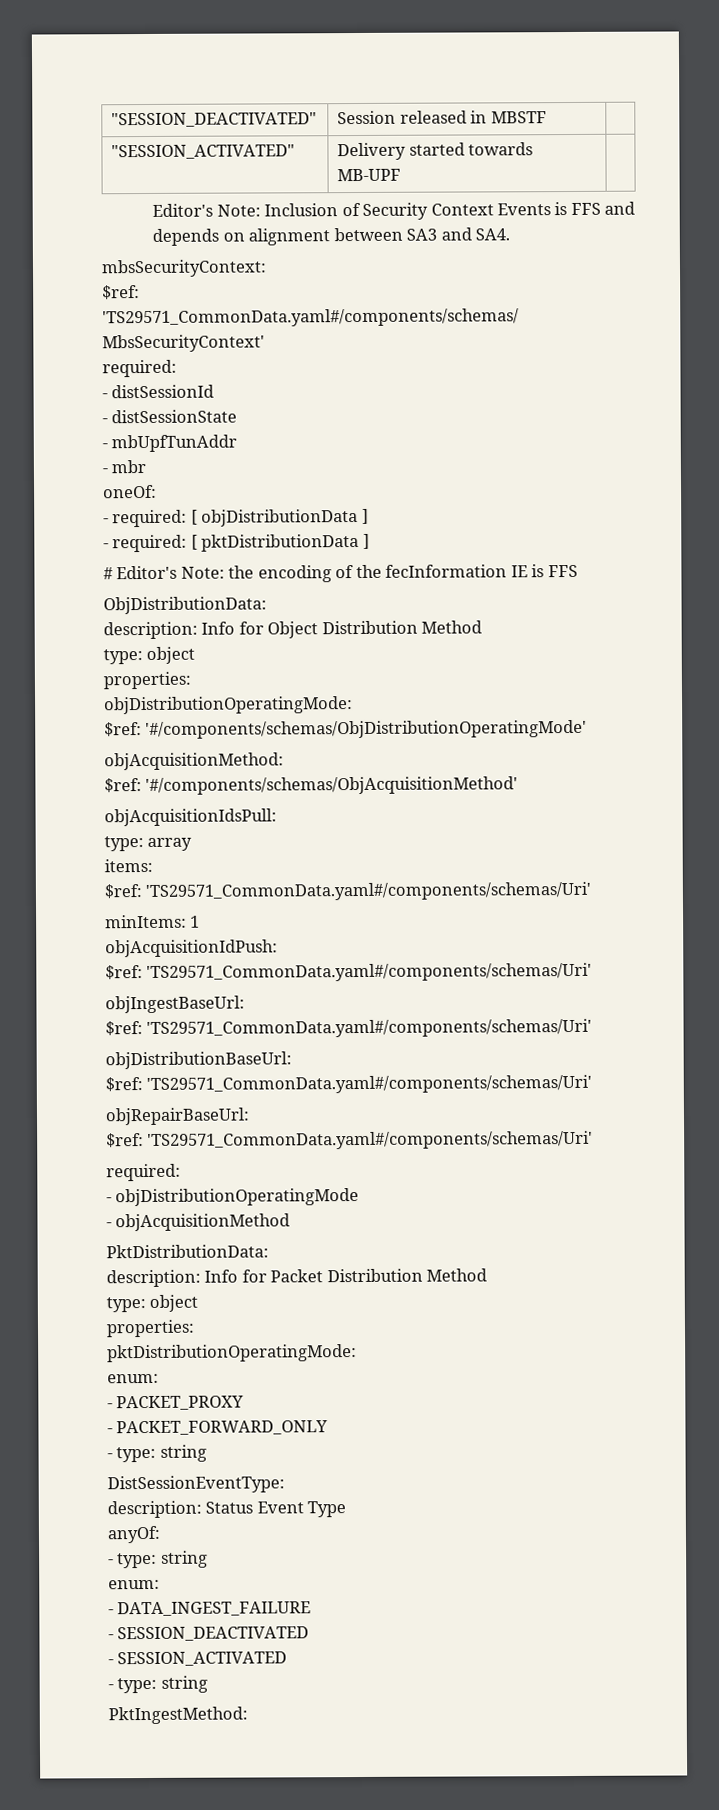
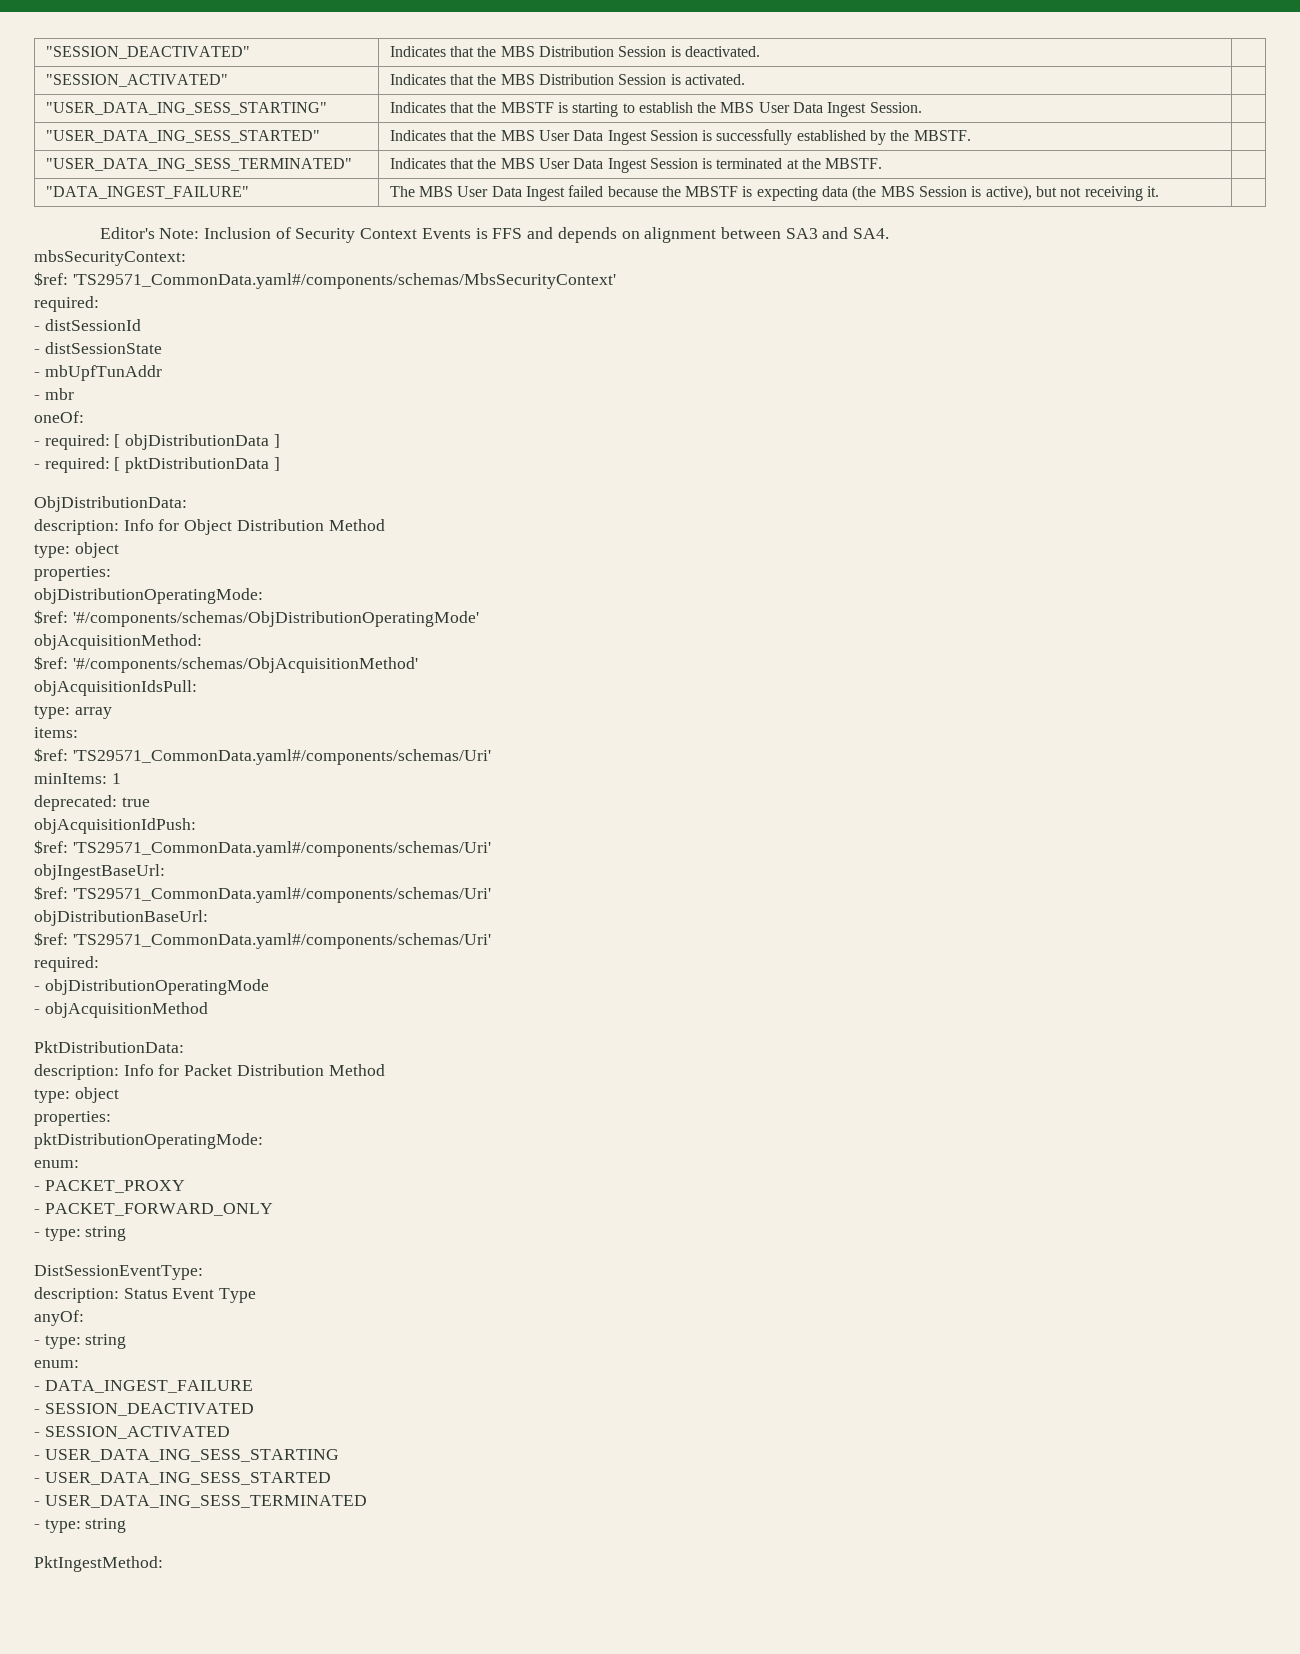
[337,110,547,125] [111,144,296,160] [337,142,534,161] [337,168,402,182] Session released in MBSTF | // "SESSION_ACTIVATED" | Delivery started towards MB-UPF -> [389,46,760,57] [45,74,228,87] [389,74,745,85] [45,102,327,115] [389,102,922,117] [45,130,320,143] [389,129,971,145] [45,158,352,171] [389,158,883,173] [45,186,249,199] [389,185,1159,201] Indicates that the MBS Distribution Session is deactivated. | // "SESSION_ACTIVATED" | Indicates that the MBS Distribution Session is activated. | // "USER_DATA_ING_SESS_STARTING" | Indicates that the MBSTF is starting to establish the MBS User Data Ingest Session. | // "USER_DATA_ING_SESS_STARTED" | Indicates that the MBS User Data Ingest Session is successfully established by the MBSTF. | // "USER_DATA_ING_SESS_TERMINATED" | Indicates that the MBS User Data Ingest Session is terminated at the MBSTF. | // "DATA_INGEST_FAILURE" | The MBS User Data Ingest failed because the MBSTF is expecting data (the MBS Session is active), but not receiving it.
[103,564,578,583] // # Editor's Note: the encoding of the fecInformation IE is FFS -> (280, 464) none
(201, 921) none -> [34,795,150,811] // deprecated: true
[105,1107,250,1126] [106,1130,594,1151] // objRepairBaseUrl: // $ref: 'TS29571_CommonData.yaml#/components/schemas/Uri' -> (491, 941) none
(288, 1659) none -> [34,1449,339,1462] [34,1472,331,1485] [34,1495,367,1508] // - USER_DATA_ING_SESS_STARTING // - USER_DATA_ING_SESS_STARTED // - USER_DATA_ING_SESS_TERMINATED

